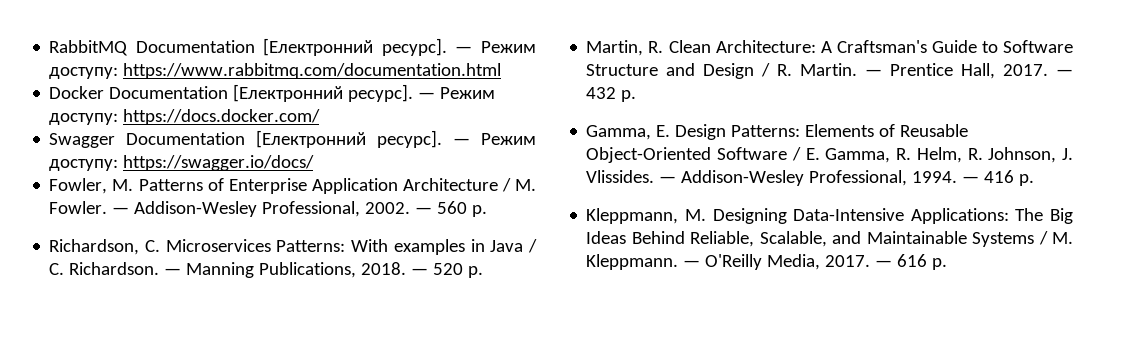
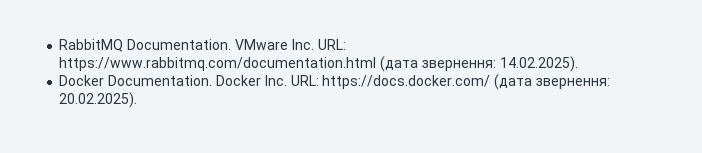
[135,38,536,56] [49,63,502,79] [49,84,496,102] [49,109,321,125] [49,130,536,148] [49,155,315,171] [49,178,536,194] [49,201,488,217] [49,239,537,255] [49,262,484,278] [586,40,1073,56] [586,63,1073,79] [586,87,637,102] [586,124,969,140] [586,147,1073,163] [586,170,1035,186] [586,208,1073,224] [586,231,1073,247] [586,254,948,270] Documentation [Електронний ресурс]. — Режим доступу: https://www.rabbitmq.com/documentation.html // Docker Documentation [Електронний ресурс]. — Режим доступу: https://docs.docker.com/ // Swagger Documentation [Електронний ресурс]. — Режим доступу: https://swagger.io/docs/ // Fowler, M. Patterns of Enterprise Application Architecture / M. Fowler. — Addison-Wesley Professional, 2002. — 560 p. // Richardson, C. Microservices Patterns: With examples in Java / C. Richardson. — Manning Publications, 2018. — 520 p. // Martin, R. Clean Architecture: A Craftsman's Guide to Software Structure and Design / R. Martin. — Prentice Hall, 2017. — 432 p. // Gamma, E. Design Patterns: Elements of Reusable Object-Oriented Software / E. Gamma, R. Helm, R. Johnson, J. Vlissides. — Addison-Wesley Professional, 1994. — 416 p. // Kleppmann, M. Designing Data-Intensive Applications: The Big Ideas Behind Reliable, Scalable, and Maintainable Systems / M. Kleppmann. — O'Reilly Media, 2017. — 616 p. -> [127,39,346,50] [59,56,578,72] [59,74,610,90] [59,92,138,108] Documentation. VMware Inc. URL: https://www.rabbitmq.com/documentation.html (дата звернення: 14.02.2025). // Docker Documentation. Docker Inc. URL: https://docs.docker.com/ (дата звернення: 20.02.2025).

